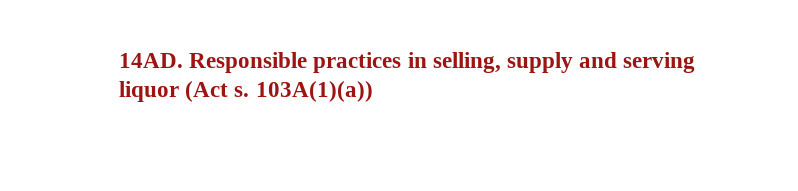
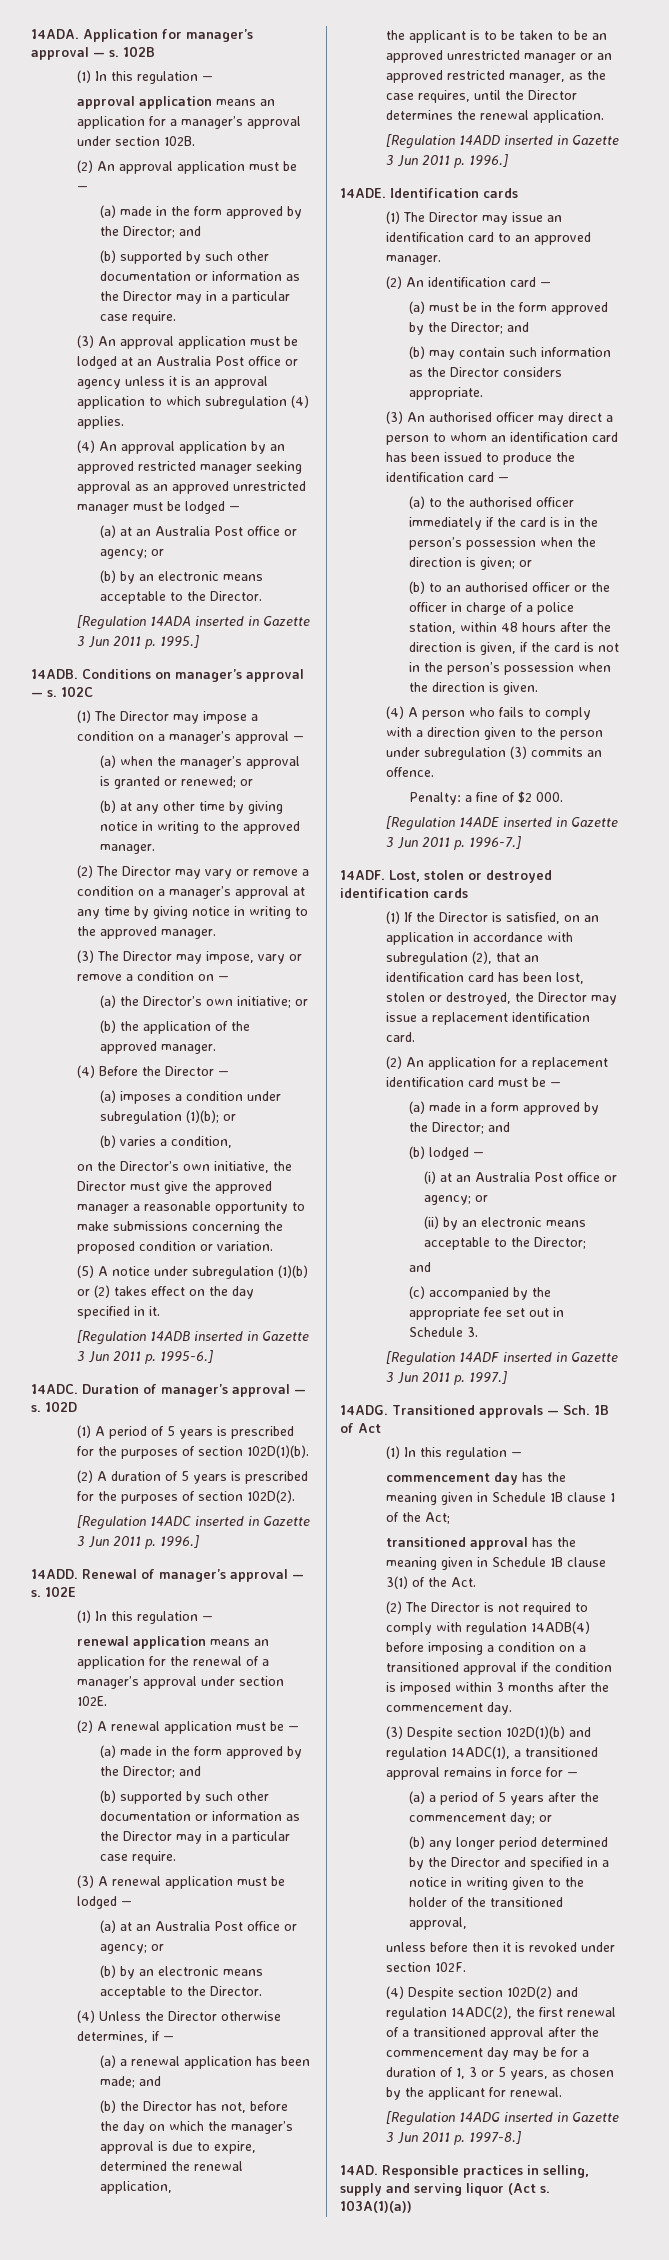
(119, 60) none -> [31,29,253,42] [31,46,155,60] [77,70,214,84] [77,96,276,109] [77,116,302,129] [77,136,196,146] [77,160,298,174] [77,186,89,191] [100,205,303,219] [100,226,202,238] [100,250,270,264] [100,271,301,281] [100,291,291,304] [100,311,177,324] [77,335,299,349] [77,356,299,369] [77,376,269,389] [77,395,310,409] [77,416,125,429] [77,440,286,454] [77,461,303,474] [77,481,307,494] [77,501,241,514] [100,525,298,538] [100,549,165,559] [100,570,264,584] [100,591,263,604] [77,615,311,630] [77,635,200,649] [31,669,304,682] [31,686,93,697] [77,710,259,724] [77,731,305,744] [100,755,301,769] [100,776,254,789] [100,800,284,814] [100,821,301,834] [100,844,156,854] [77,865,310,879] [77,886,306,899] [77,906,309,919] [77,926,217,939] [77,950,303,964] [77,971,230,981] [100,995,309,1008] [100,1020,251,1034] [100,1041,217,1054] [77,1065,230,1078] [100,1090,282,1104] [100,1110,237,1124] [100,1135,233,1148] [77,1161,293,1173] [77,1181,273,1194] [77,1201,306,1214] [77,1221,284,1234] [77,1241,274,1254] [77,1265,309,1279] [77,1285,255,1299] [77,1306,161,1319] [77,1330,310,1345] [77,1350,214,1364] [31,1384,306,1397] [31,1401,77,1412] [77,1425,295,1439] [77,1445,310,1459] [77,1470,309,1484] [77,1490,296,1504] [77,1515,311,1530] [77,1535,200,1549] [31,1569,304,1582] [31,1586,76,1597] [77,1610,214,1624] [77,1636,270,1649] [77,1656,270,1669] [77,1676,285,1689] [77,1696,108,1706] [77,1720,300,1734] [100,1745,303,1759] [100,1766,202,1778] [100,1790,270,1804] [100,1811,301,1821] [100,1831,291,1844] [100,1851,177,1864] [77,1875,286,1889] [77,1896,133,1909] [100,1920,298,1933] [100,1944,165,1954] [100,1965,264,1979] [100,1986,263,1999] [77,2010,282,2023] [77,2031,175,2043] [100,2055,311,2069] [100,2076,162,2088] [100,2100,289,2113] [100,2121,294,2134] [100,2141,257,2154] [100,2161,244,2171] [100,2181,173,2194] [386,30,608,43] [386,50,613,63] [386,70,607,83] [386,90,578,103] [386,110,605,123] [386,134,620,149] [386,154,509,168] [340,188,518,198] [386,211,563,225] [386,232,592,245] [386,255,442,265] [386,276,552,289] [409,301,609,315] [409,322,530,335] [409,346,612,360] [409,367,563,377] [409,387,484,400] [386,411,614,425] [386,432,619,445] [386,452,576,465] [386,472,510,482] [409,496,575,509] [409,517,599,530] [409,537,597,550] [409,557,533,570] [409,581,611,594] [409,602,575,615] [409,622,612,634] [409,642,620,655] [409,662,612,675] [409,682,539,695] [386,706,592,720] [386,727,604,740] [386,746,603,760] [386,767,435,777] [409,791,564,805] [386,816,619,831] [386,836,522,850] [340,870,552,883] [340,888,468,898] [386,911,600,924] [386,932,574,945] [386,951,540,965] [386,972,585,984] [386,992,618,1005] [386,1012,591,1025] [386,1032,416,1042] [386,1056,609,1070] [386,1077,562,1087] [409,1101,600,1115] [409,1122,511,1134] [409,1146,485,1160] [424,1171,617,1184] [424,1195,488,1205] [424,1216,586,1230] [424,1237,586,1250] [409,1262,432,1272] [409,1286,552,1300] [409,1307,565,1320] [409,1327,479,1337] [386,1351,619,1366] [386,1371,508,1385] [340,1405,609,1418] [340,1423,381,1433] [386,1446,523,1460] [386,1472,567,1485] [386,1492,616,1505] [386,1512,451,1524] [386,1537,577,1550] [386,1557,607,1570] [386,1576,477,1589] [386,1601,589,1615] [386,1621,591,1635] [386,1642,587,1655] [386,1662,613,1675] [386,1682,610,1695] [386,1702,513,1715] [386,1726,592,1740] [386,1746,599,1760] [386,1767,579,1780] [409,1791,600,1805] [409,1812,553,1825] [409,1836,609,1850] [409,1857,610,1870] [409,1877,585,1890] [409,1897,564,1907] [409,1917,468,1930] [386,1942,616,1952] [386,1962,467,1972] [386,1986,579,2000] [386,2006,617,2020] [386,2027,600,2040] [386,2047,590,2060] [386,2067,615,2080] [386,2087,563,2100] [386,2111,620,2126] [386,2131,522,2145] 14ADA. Application for manager’s approval — s. 102B // (1) In this regulation — // approval application means an application for a manager’s approval under section 102B. // (2) An approval application must be — // (a) made in the form approved by the Director; and // (b) supported by such other documentation or information as the Director may in a particular case require. // (3) An approval application must be lodged at an Australia Post office or agency unless it is an approval application to which subregulation (4) applies. // (4) An approval application by an approved restricted manager seeking approval as an approved unrestricted manager must be lodged — // (a) at an Australia Post office or agency; or // (b) by an electronic means acceptable to the Director. // [Regulation 14ADA inserted in Gazette 3 Jun 2011 p. 1995.] // 14ADB. Conditions on manager’s approval — s. 102C // (1) The Director may impose a condition on a manager’s approval — // (a) when the manager’s approval is granted or renewed; or // (b) at any other time by giving notice in writing to the approved manager. // (2) The Director may vary or remove a condition on a manager’s approval at any time by giving notice in writing to the approved manager. // (3) The Director may impose, vary or remove a condition on — // (a) the Director’s own initiative; or // (b) the application of the approved manager. // (4) Before the Director — // (a) imposes a condition under subregulation (1)(b); or // (b) varies a condition, // on the Director’s own initiative, the Director must give the approved manager a reasonable opportunity to make submissions concerning the proposed condition or variation. // (5) A notice under subregulation (1)(b) or (2) takes effect on the day specified in it. // [Regulation 14ADB inserted in Gazette 3 Jun 2011 p. 1995-6.] // 14ADC. Duration of manager’s approval — s. 102D // (1) A period of 5 years is prescribed for the purposes of section 102D(1)(b). // (2) A duration of 5 years is prescribed for the purposes of section 102D(2). // [Regulation 14ADC inserted in Gazette 3 Jun 2011 p. 1996.] // 14ADD. Renewal of manager’s approval — s. 102E // (1) In this regulation — // renewal application means an application for the renewal of a manager’s approval under section 102E. // (2) A renewal application must be — // (a) made in the form approved by the Director; and // (b) supported by such other documentation or information as the Director may in a particular case require. // (3) A renewal application must be lodged — // (a) at an Australia Post office or agency; or // (b) by an electronic means acceptable to the Director. // (4) Unless the Director otherwise determines, if — // (a) a renewal application has been made; and // (b) the Director has not, before the day on which the manager’s approval is due to expire, determined the renewal application, // the applicant is to be taken to be an approved unrestricted manager or an approved restricted manager, as the case requires, until the Director determines the renewal application. // [Regulation 14ADD inserted in Gazette 3 Jun 2011 p. 1996.] // 14ADE. Identification cards // (1) The Director may issue an identification card to an approved manager. // (2) An identification card — // (a) must be in the form approved by the Director; and // (b) may contain such information as the Director considers appropriate. // (3) An authorised officer may direct a person to whom an identification card has been issued to produce the identification card — // (a) to the authorised officer immediately if the card is in the person’s possession when the direction is given; or // (b) to an authorised officer or the officer in charge of a police station, within 48 hours after the direction is given, if the card is not in the person’s possession when the direction is given. // (4) A person who fails to comply with a direction given to the person under subregulation (3) commits an offence. // Penalty: a fine of $2 000. // [Regulation 14ADE inserted in Gazette 3 Jun 2011 p. 1996-7.] // 14ADF. Lost, stolen or destroyed identification cards // (1) If the Director is satisfied, on an application in accordance with subregulation (2), that an identification card has been lost, stolen or destroyed, the Director may issue a replacement identification card. // (2) An application for a replacement identification card must be — // (a) made in a form approved by the Director; and // (b) lodged — // (i) at an Australia Post office or agency; or // (ii) by an electronic means acceptable to the Director; // and // (c) accompanied by the appropriate fee set out in Schedule 3. // [Regulation 14ADF inserted in Gazette 3 Jun 2011 p. 1997.] // 14ADG. Transitioned approvals — Sch. 1B of Act // (1) In this regulation — // commencement day has the meaning given in Schedule 1B clause 1 of the Act; // transitioned approval has the meaning given in Schedule 1B clause 3(1) of the Act. // (2) The Director is not required to comply with regulation 14ADB(4) before imposing a condition on a transitioned approval if the condition is imposed within 3 months after the commencement day. // (3) Despite section 102D(1)(b) and regulation 14ADC(1), a transitioned approval remains in force for — // (a) a period of 5 years after the commencement day; or // (b) any longer period determined by the Director and specified in a notice in writing given to the holder of the transitioned approval, // unless before then it is revoked under section 102F. // (4) Despite section 102D(2) and regulation 14ADC(2), the first renewal of a transitioned approval after the commencement day may be for a duration of 1, 3 or 5 years, as chosen by the applicant for renewal. // [Regulation 14ADG inserted in Gazette 3 Jun 2011 p. 1997-8.] //

